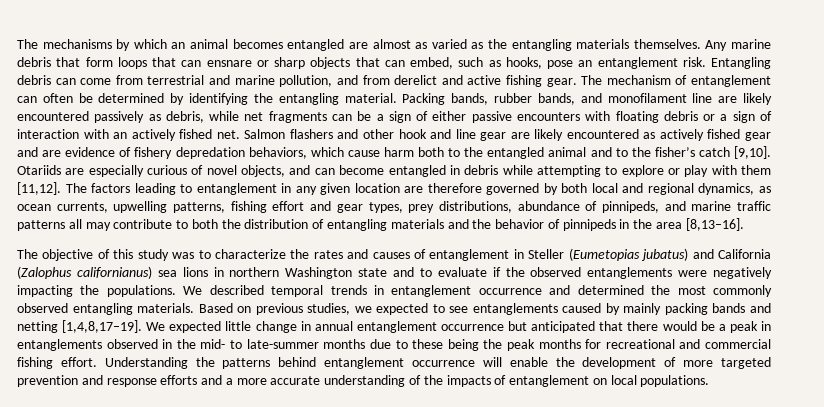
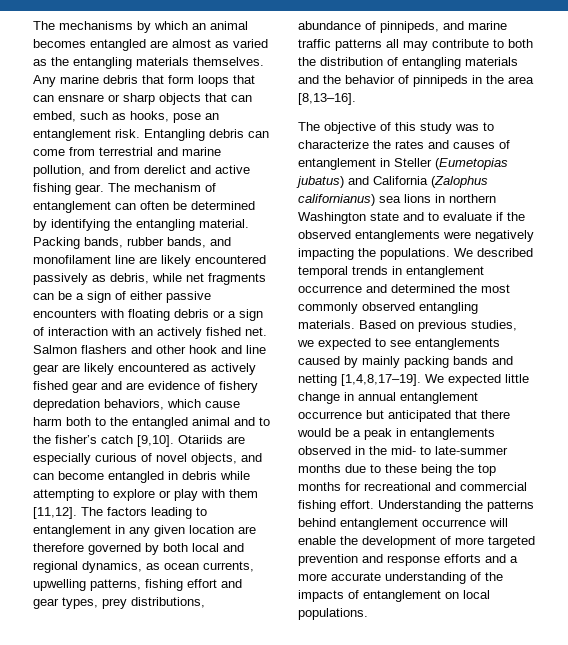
[506,339,535,351] peak -> [478,464,496,476] top

